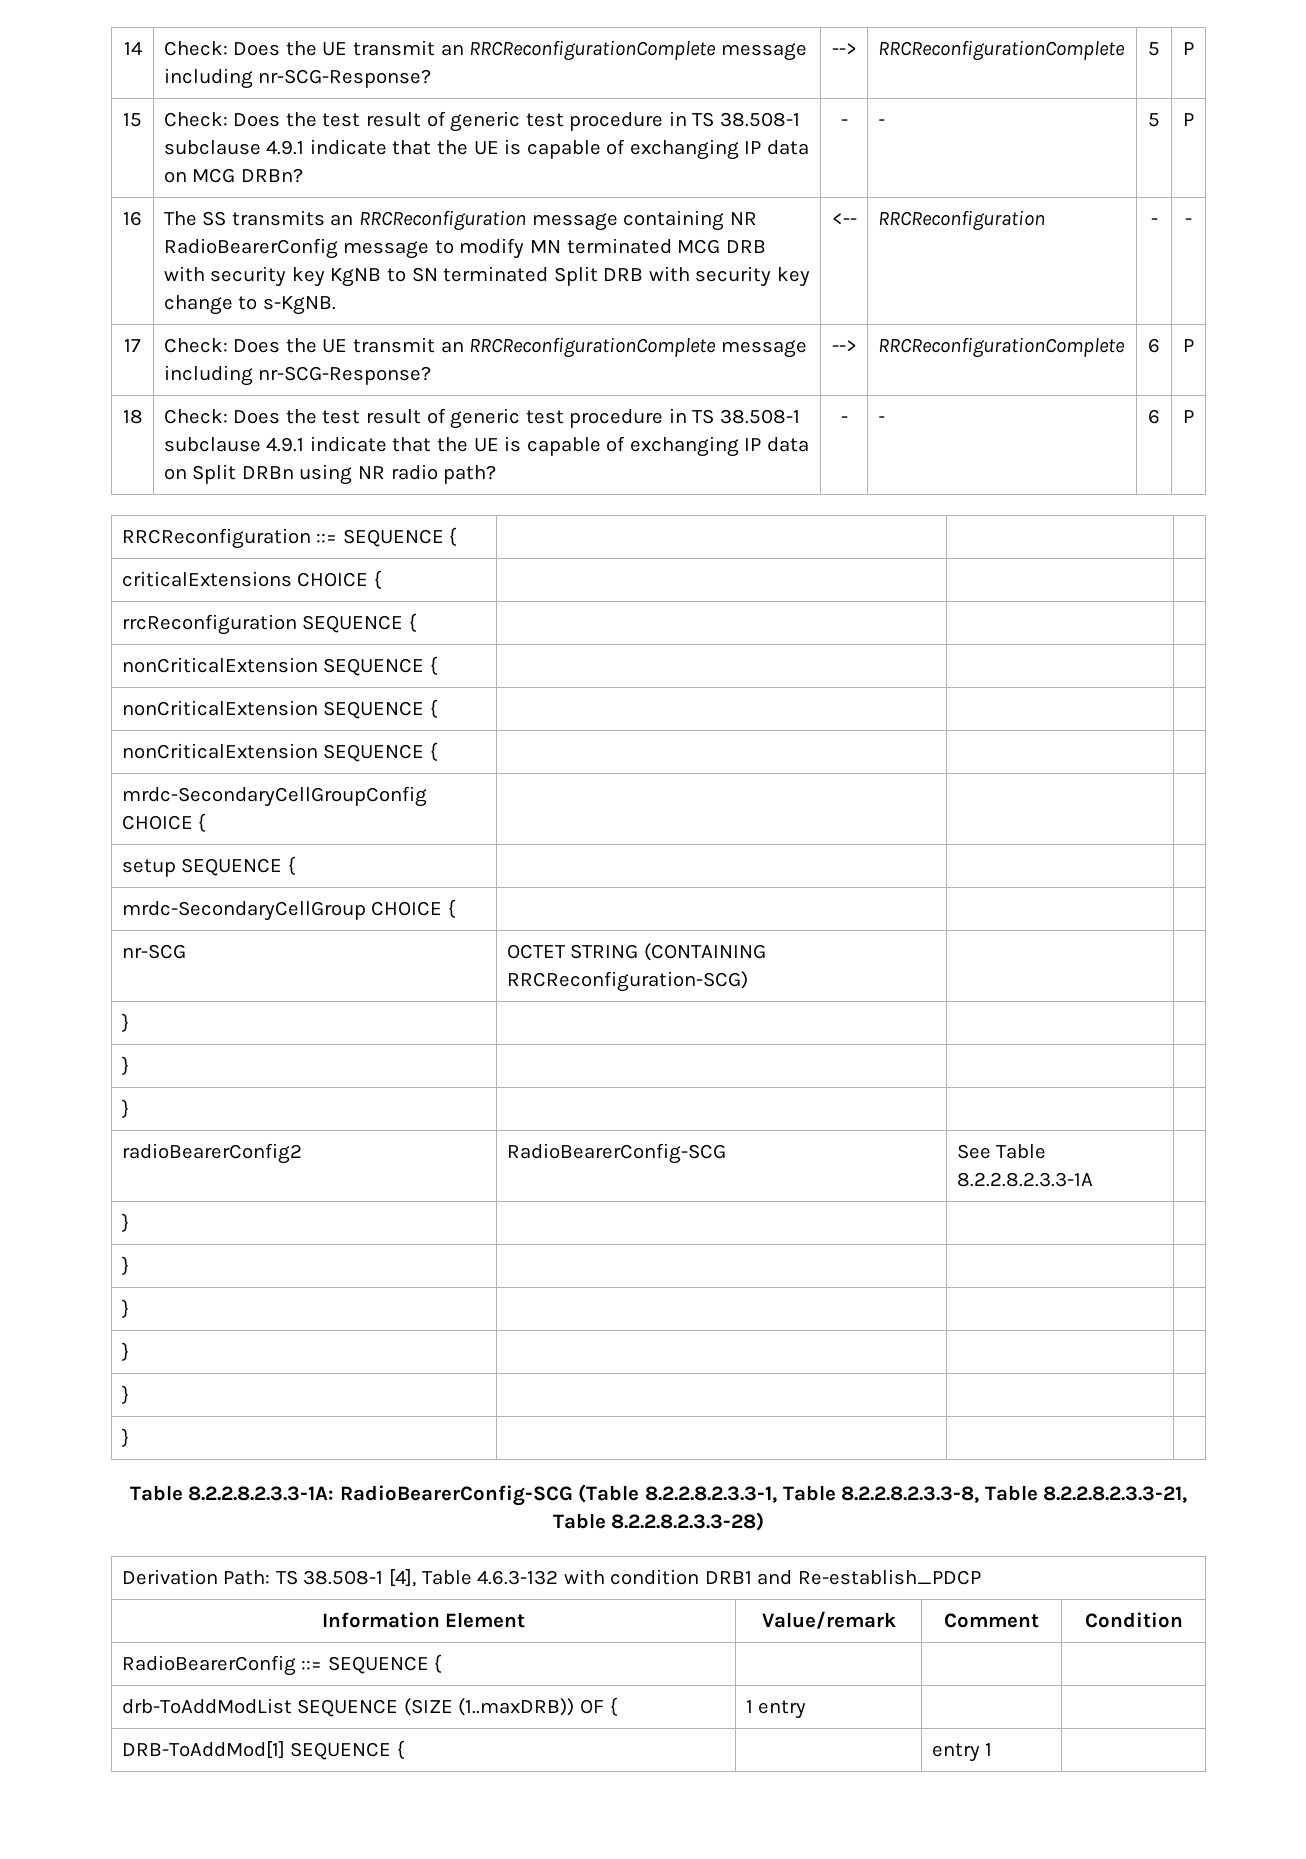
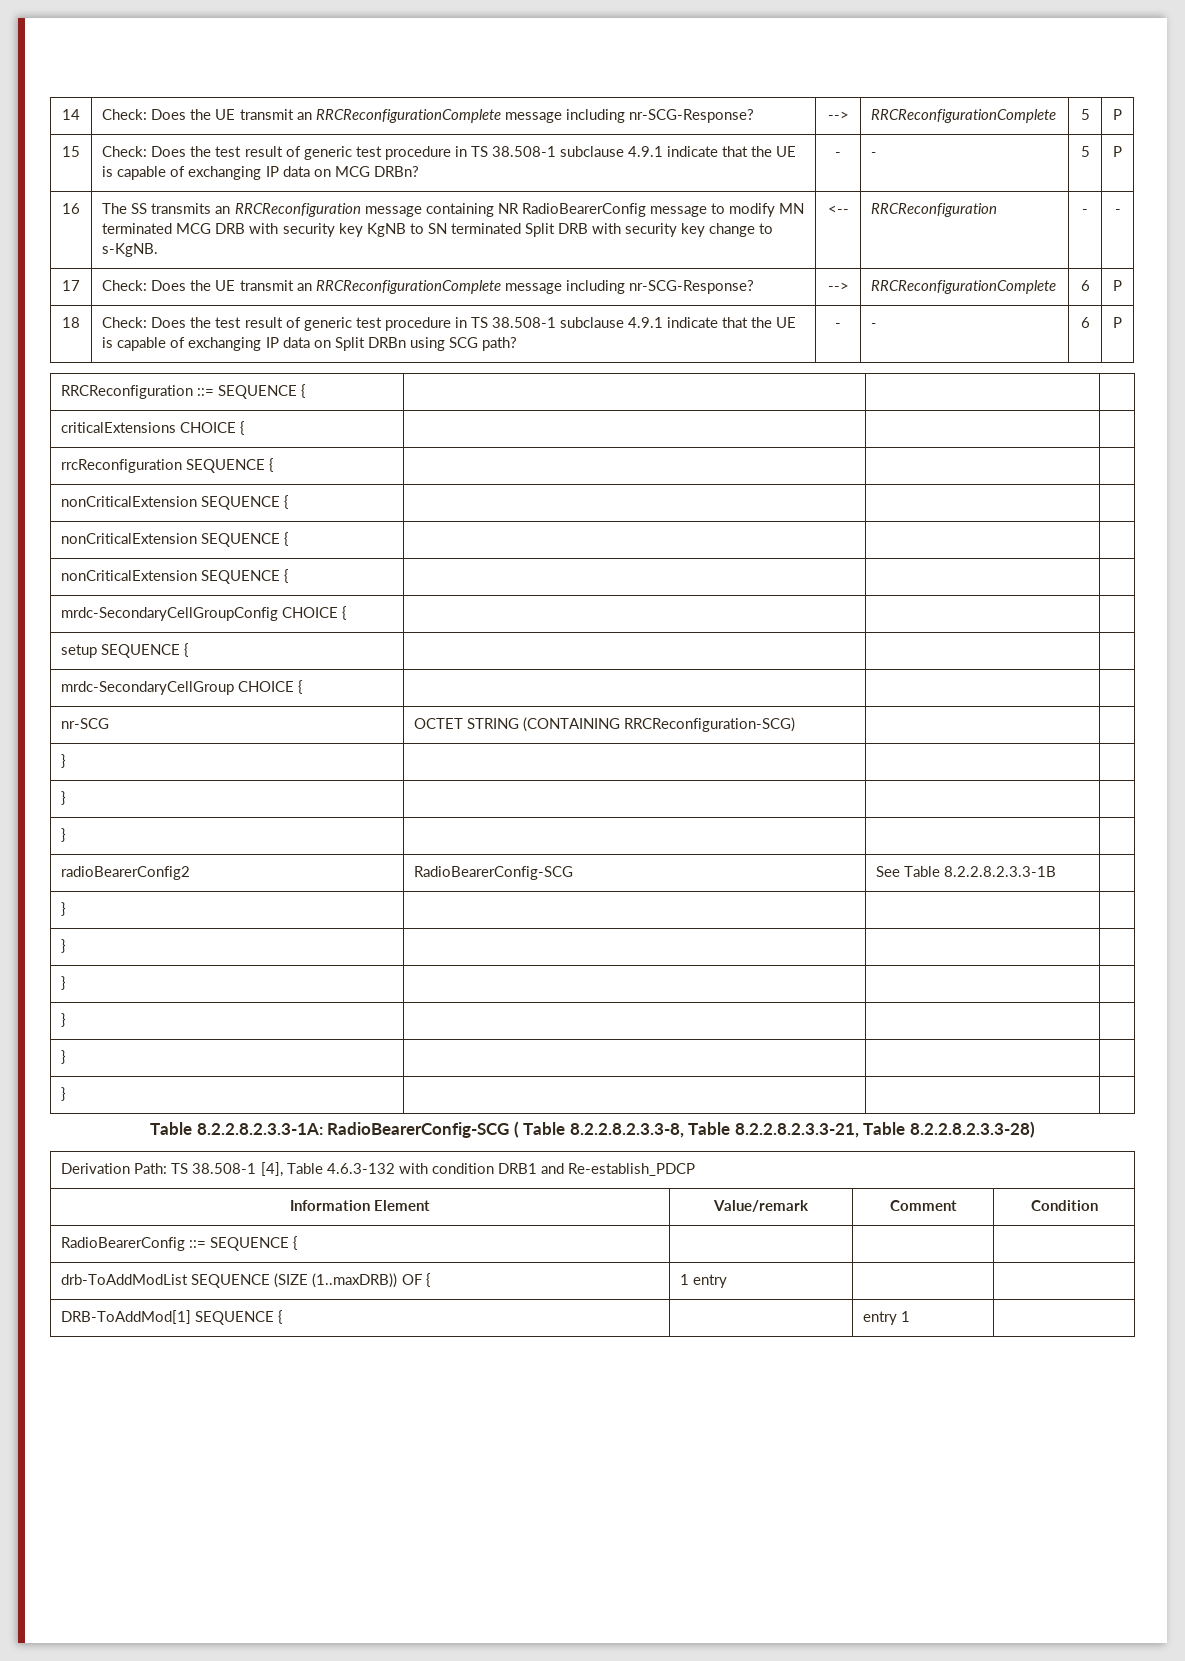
[358,464,438,480] NR radio -> [448,337,478,348] SCG
[956,1172,1093,1187] 8.2.2.8.2.3.3-1A -> [944,866,1057,877] 8.2.2.8.2.3.3-1B
[578,1484,777,1503] (Table 8.2.2.8.2.3.3-1, -> [513,1121,519,1138] (

